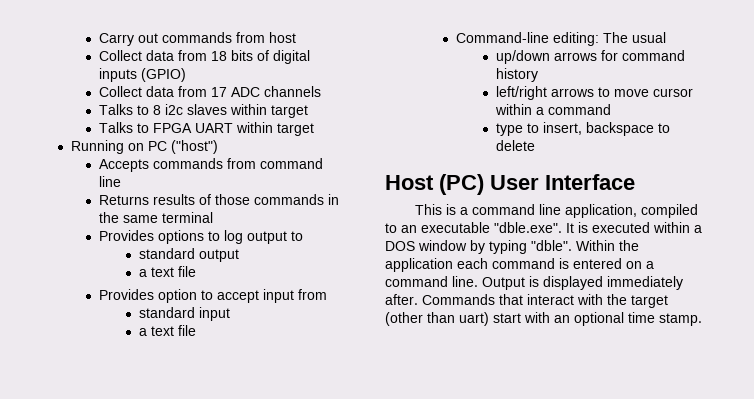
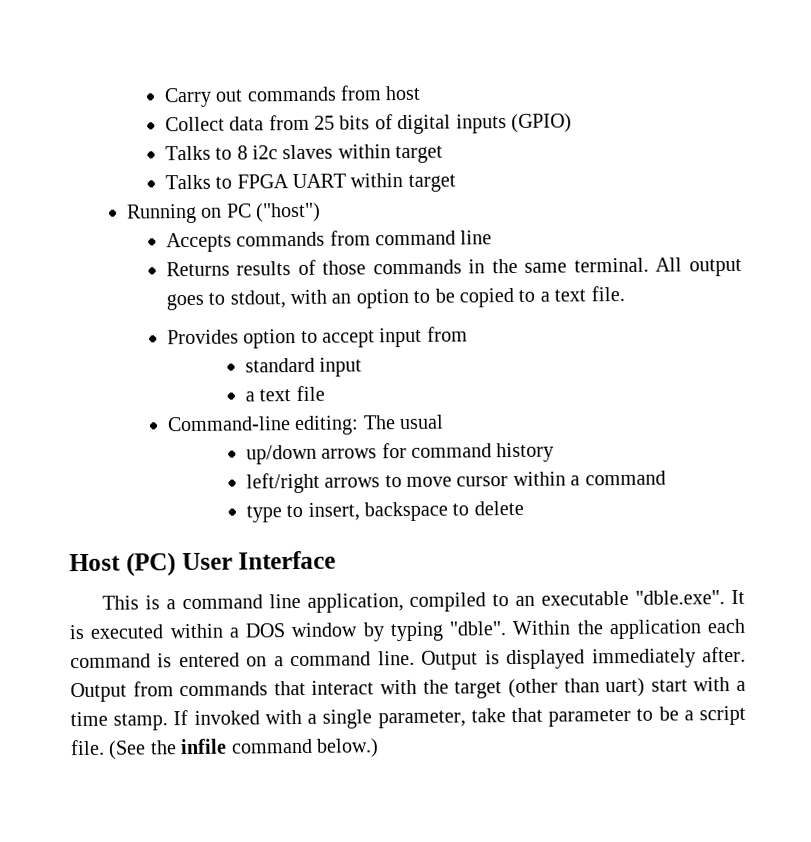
[210,51,227,61] 18 -> [314,115,336,130] 25
[98,86,321,97] // Collect data from 17 ADC channels -> (573, 123) none
[161,212,213,223] [98,230,303,244] [138,248,239,262] [138,266,196,277] terminal // Provides options to log output to // standard output // a text file -> [573,257,742,277] [165,285,625,311] terminal. All output goes to stdout, with an option to be copied to a text file.
[422,294,495,305] Commands -> [70,681,269,703] Output from commands
[554,312,702,326] an optional time stamp. -> [736,680,746,691] [70,705,746,731] [70,738,379,760] a time stamp. If invoked with a single parameter, take that parameter to be a script file. (See the infile command below.)

